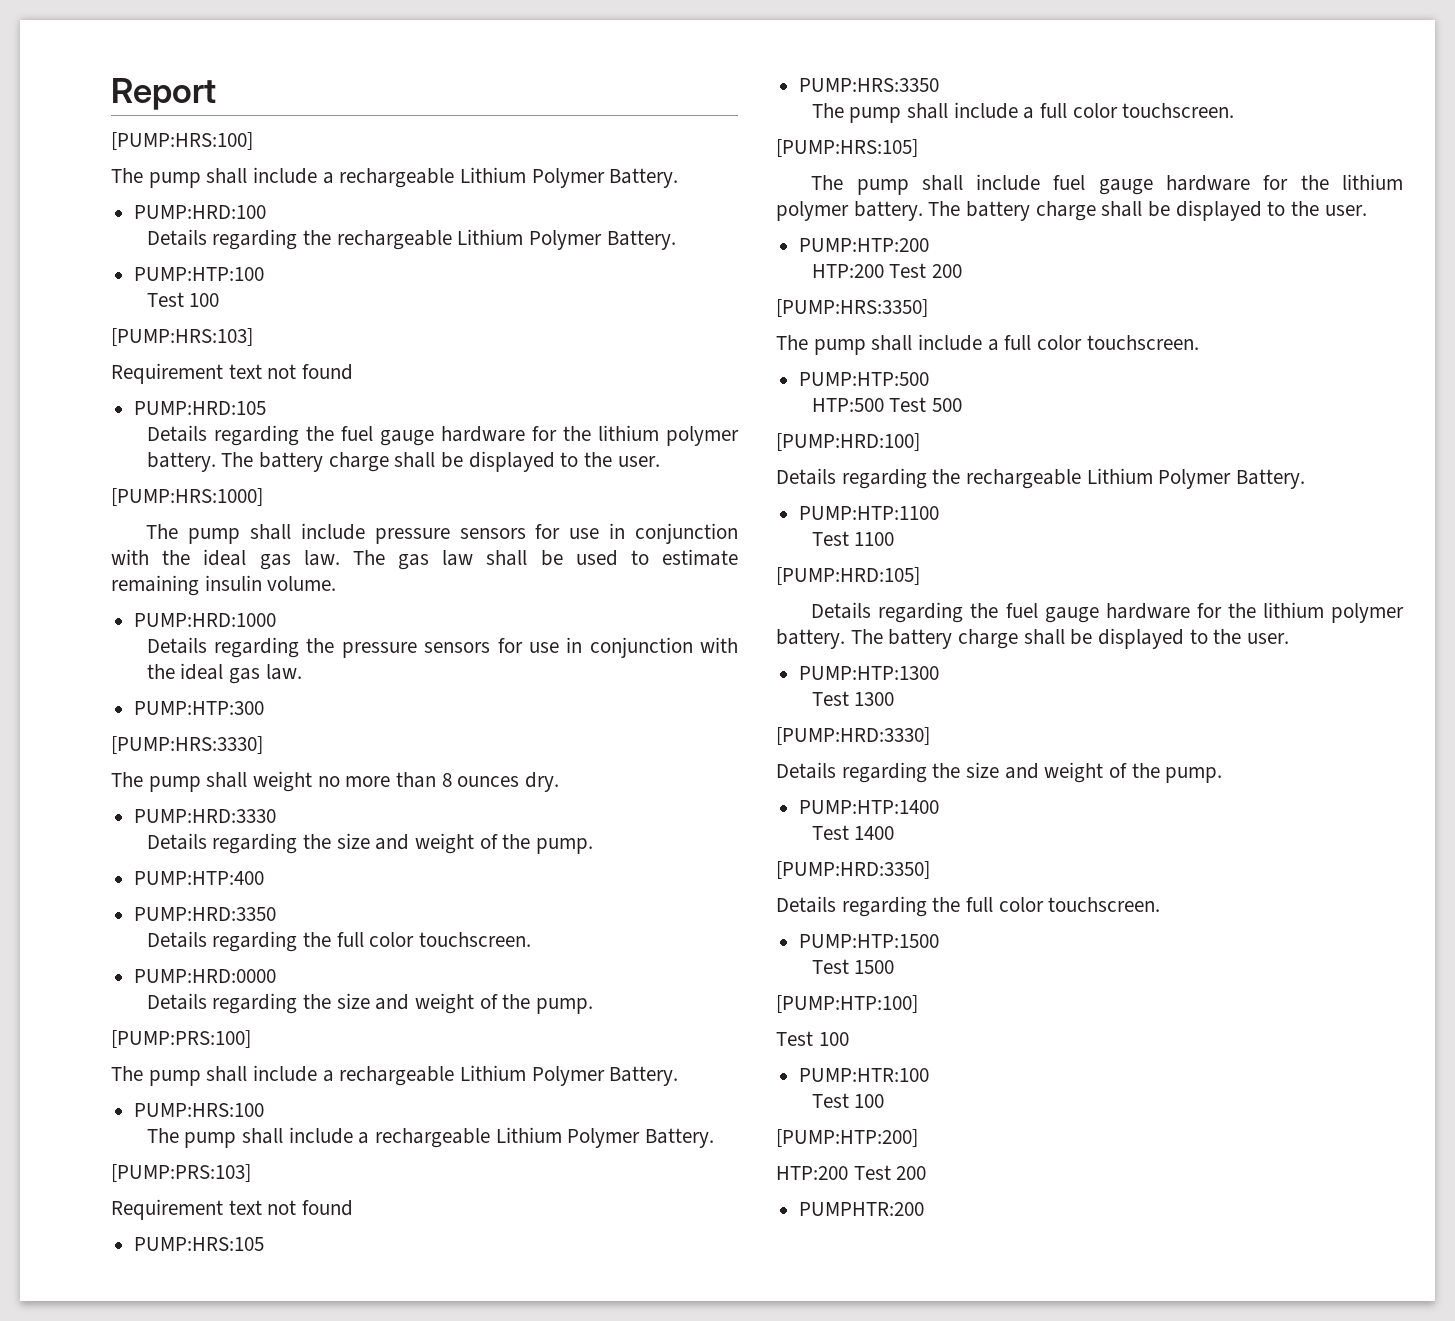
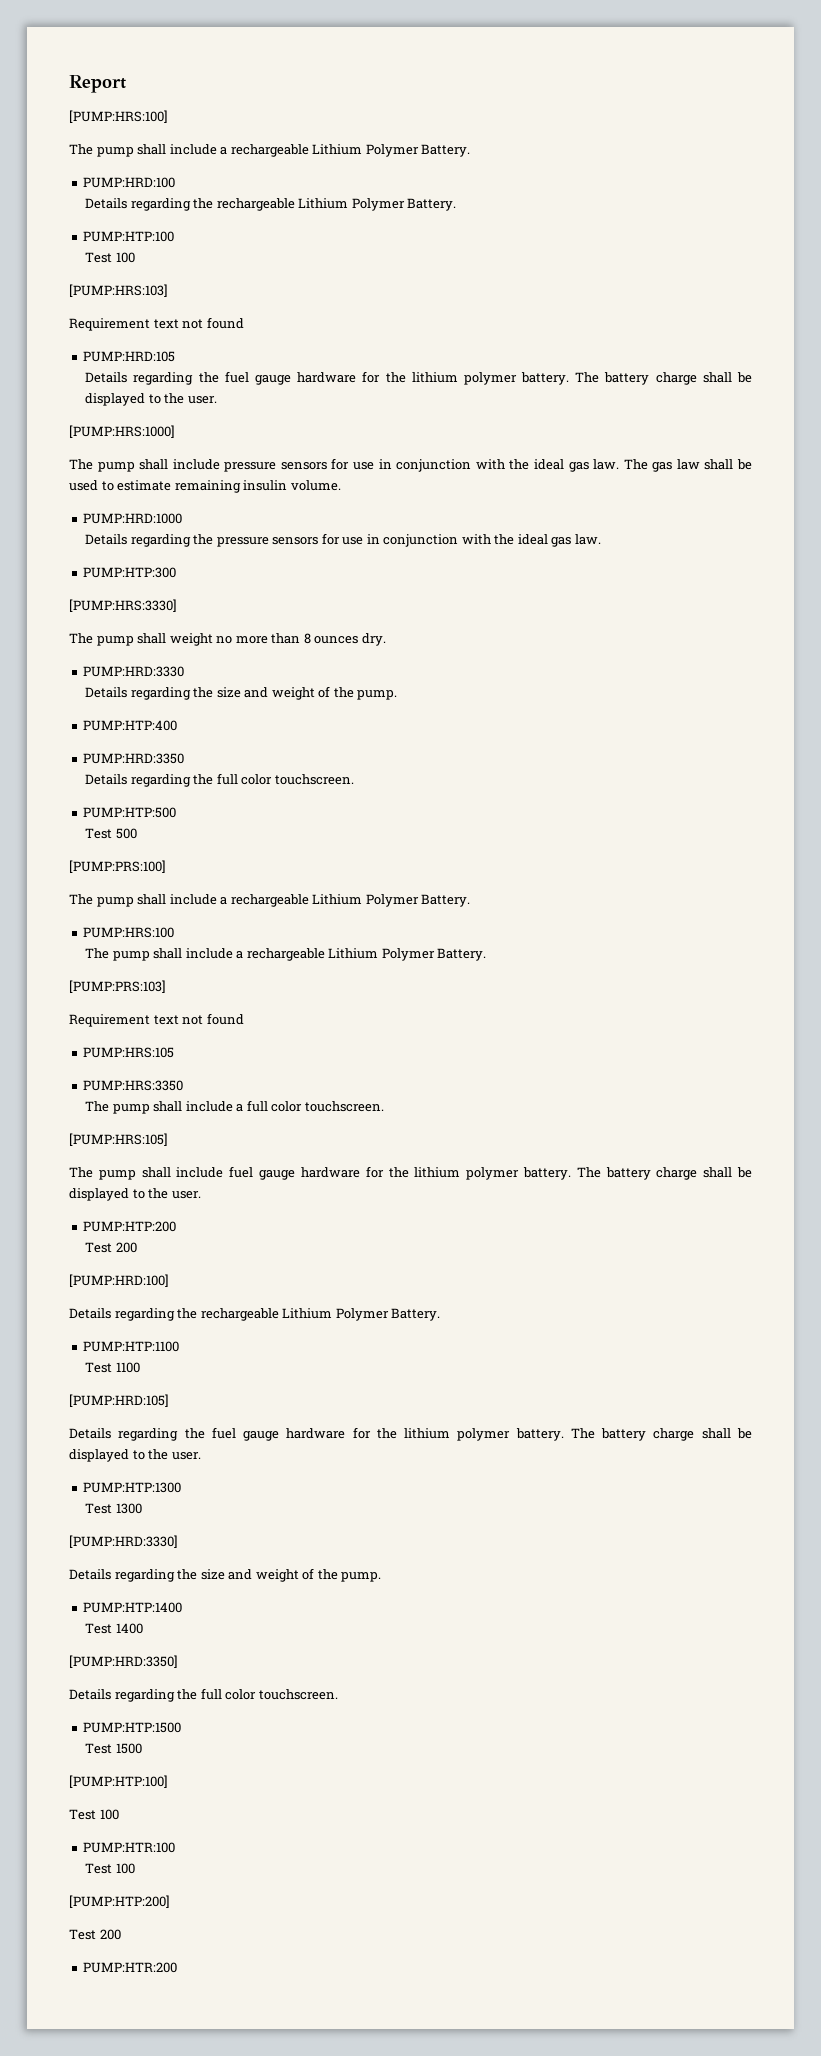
[134,969,277,983] [146,993,594,1014] PUMP:HRD:0000 // Details regarding the size and weight of the pump. -> [83,807,177,818] [85,828,137,839] PUMP:HTP:500 // Test 500
[811,263,963,278] [776,299,928,317] [776,334,1199,355] [799,372,930,386] [811,397,963,412] HTP:200 Test 200 // [PUMP:HRS:3350] // The pump shall include a full color touchscreen. // PUMP:HTP:500 // HTP:500 Test 500 -> [85,1242,137,1253] Test 200
[776,1165,927,1180] [799,1202,925,1216] HTP:200 Test 200 // PUMPHTR:200 -> [69,1929,121,1940] [83,1962,178,1973] Test 200 // PUMP:HTR:200

